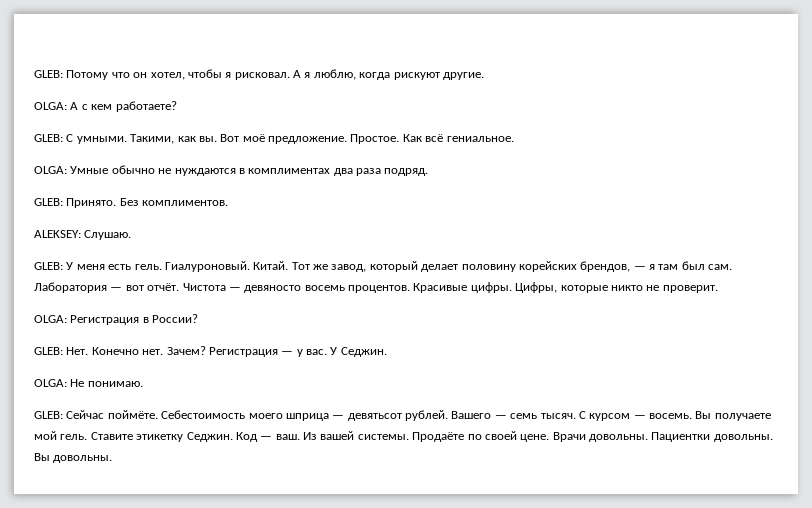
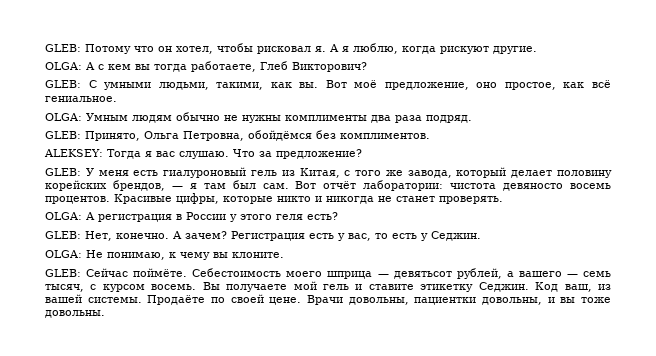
[225,72,290,80] я рисковал. -> [257,46,326,54] рисковал я.
[115,101,177,112] работаете? -> [135,61,367,72] вы тогда работаете, Глеб Викторович?
[76,134,175,144] умными. Такими, -> [104,82,264,90] умными людьми, такими,
[268,134,422,144] предложение. Простое. Как -> [384,82,585,90] предложение, оно простое, как
[70,165,429,176] [34,198,229,208] [34,230,132,240] [34,261,367,272] Умные обычно не нуждаются в комплиментах два раза подряд. // GLEB: Принято. Без комплиментов. // ALEKSEY: Слушаю. // GLEB: У меня есть гель. Гиалуроновый. Китай. Тот же завод, -> [86,112,472,123] [45,130,430,141] [44,149,362,159] [45,167,452,178] Умным людям обычно не нужны комплименты два раза подряд. // GLEB: Принято, Ольга Петровна, обойдёмся без комплиментов. // ALEKSEY: Тогда я вас слушаю. Что за предложение? // GLEB: У меня есть гиалуроновый гель из Китая, с того же завода,
[34,282,718,293] [34,314,199,325] [34,346,387,357] [34,379,143,387] Лаборатория — вот отчёт. Чистота — девяносто восемь процентов. Красивые цифры. Цифры, которые никто не проверит. // OLGA: Регистрация в России? // GLEB: Нет. Конечно нет. Зачем? Регистрация — у вас. У Седжин. // OLGA: Не понимаю. -> [295,180,611,191] [45,193,503,204] [45,212,338,222] [45,231,481,241] [45,250,284,260] Вот отчёт лаборатории: чистота девяносто восемь процентов. Красивые цифры, которые никто и никогда не станет проверять. // OLGA: А регистрация в России у этого геля есть? // GLEB: Нет, конечно. А зачем? Регистрация есть у вас, то есть у Седжин. // OLGA: Не понимаю, к чему вы клоните.
[405,410,771,421] [34,431,317,442] рублей. Вашего — семь тысяч. С курсом — восемь. Вы получаете мой гель. Ставите этикетку Седжин. Код — ваш. Из -> [456,268,611,279] [45,281,612,292] рублей, а вашего — семь тысяч, с курсом восемь. Вы получаете мой гель и ставите этикетку Седжин. Код ваш, из
[589,432,773,442] [34,453,50,461] довольны. Пациентки довольны. Вы -> [348,297,611,305] довольны, пациентки довольны, и вы тоже

